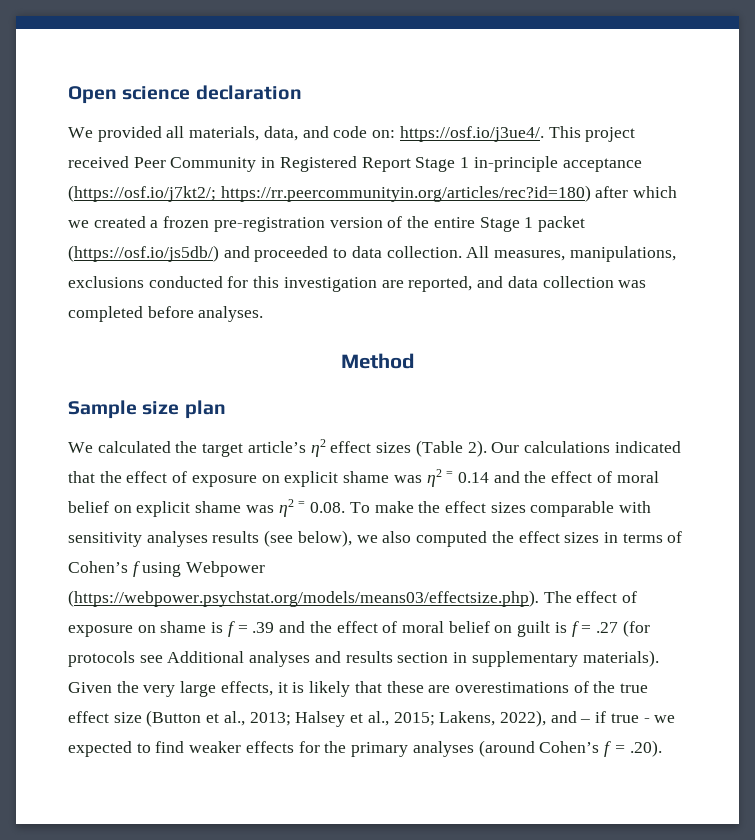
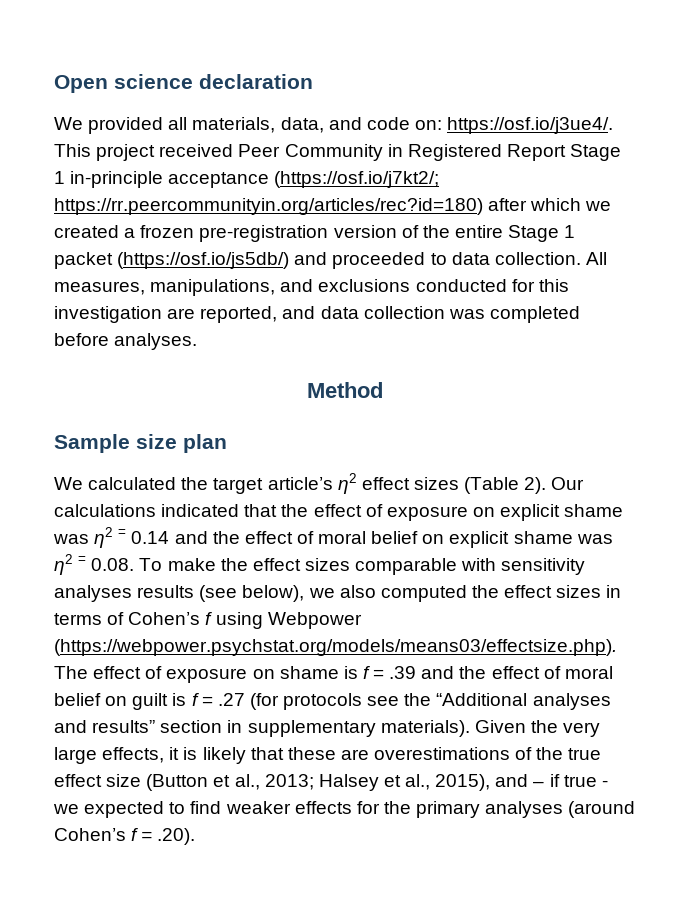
(676, 254) none -> [280,279,314,292] and
[167,651,245,663] Additional -> [404,693,528,706] the “Additional
[345,651,393,663] results -> [92,720,156,733] results”
[393,710,546,727] 2015; Lakens, 2022), -> [435,774,491,791] 2015),

